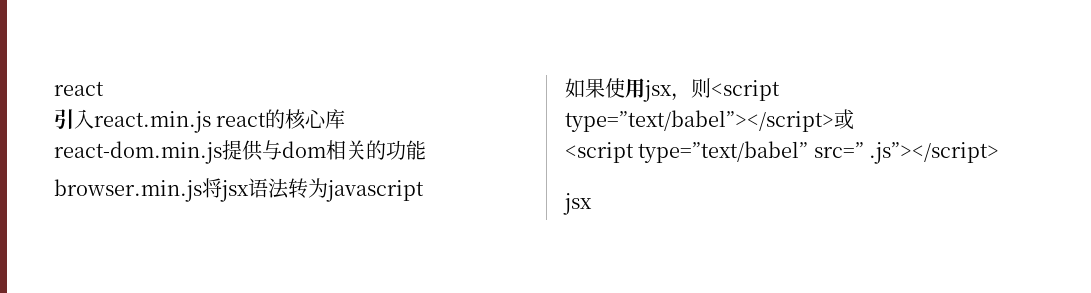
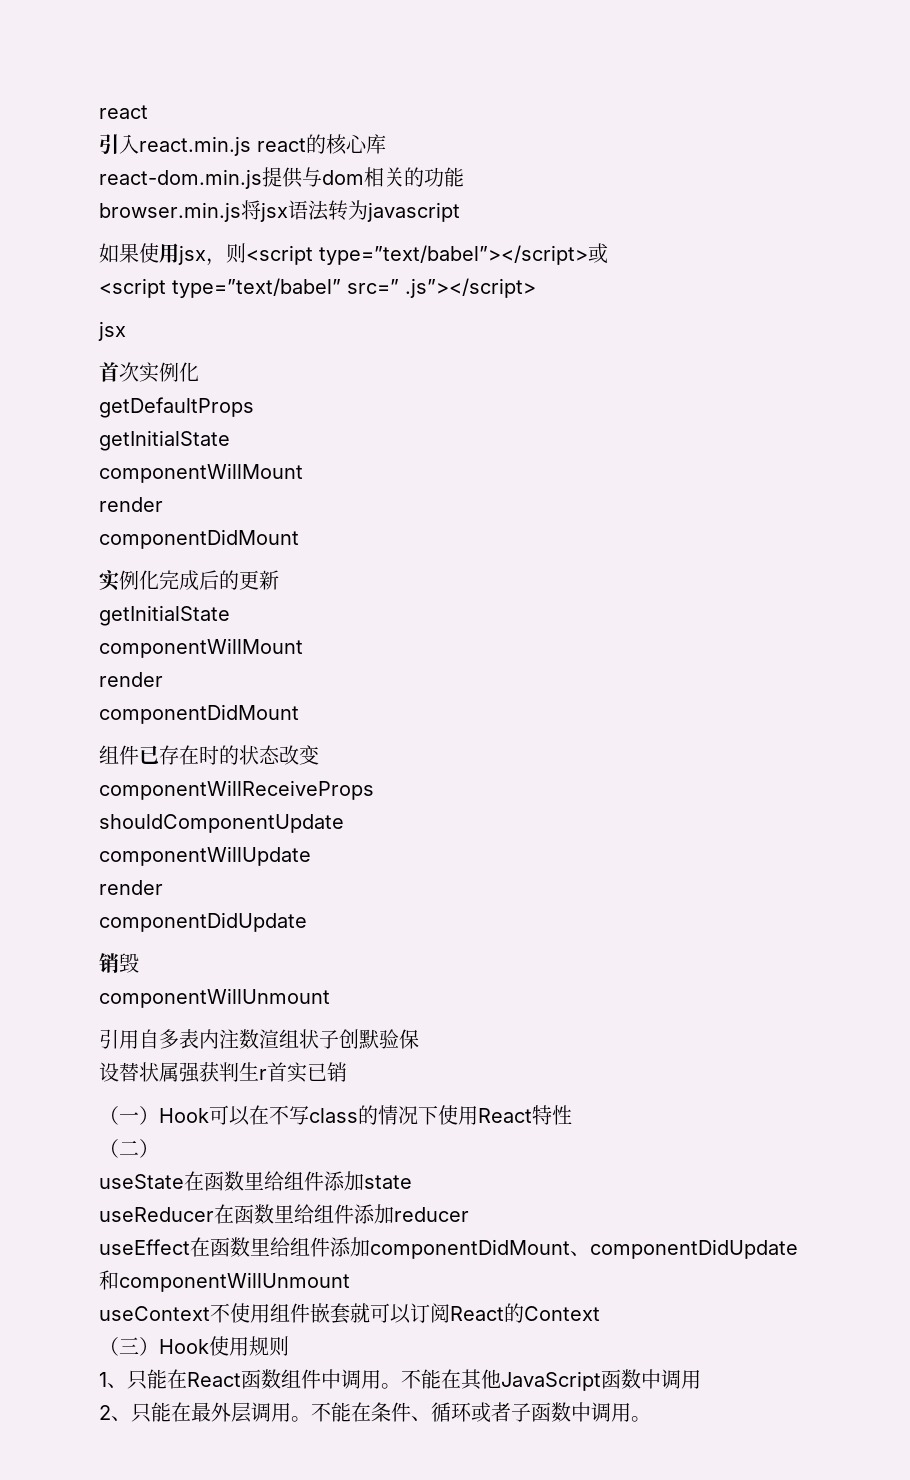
(592, 204) none -> [99,362,199,383] [99,397,254,418] [99,430,230,451] [99,463,303,483] [99,497,163,512] [99,529,299,549] [99,570,279,591] [99,605,230,626] [99,638,303,658] [99,672,163,687] [99,704,299,724] [99,745,319,765] [99,780,374,800] [99,814,344,833] [99,846,311,866] [99,880,163,895] [99,912,307,932] [99,953,139,973] [99,988,330,1008] [99,1029,419,1049] [99,1062,347,1083] [99,1105,572,1126] [99,1139,159,1158] [99,1171,412,1191] [99,1204,469,1224] [99,1237,798,1259] [99,1270,350,1292] [99,1303,600,1324] [99,1336,289,1356] [99,1369,701,1391] [99,1402,651,1423] // 首次实例化 // getDefaultProps // getInitialState // componentWillMount // render // componentDidMount // 实例化完成后的更新 // getInitialState // componentWillMount // render // componentDidMount // 组件已存在时的状态改变 // componentWillReceiveProps // shouldComponentUpdate // componentWillUpdate // render // componentDidUpdate // 销毁 // componentWillUnmount // 引用自多表内注数渲组状子创默验保 // 设替状属强获判生r首实已销 // （一）Hook可以在不写class的情况下使用React特性 // （二） // useState在函数里给组件添加state // useReducer在函数里给组件添加reducer // useEffect在函数里给组件添加componentDidMount、componentDidUpdate和componentWillUnmount // useContext不使用组件嵌套就可以订阅React的Context // （三）Hook使用规则 // 1、只能在React函数组件中调用。不能在其他JavaScript函数中调用 // 2、只能在最外层调用。不能在条件、循环或者子函数中调用。

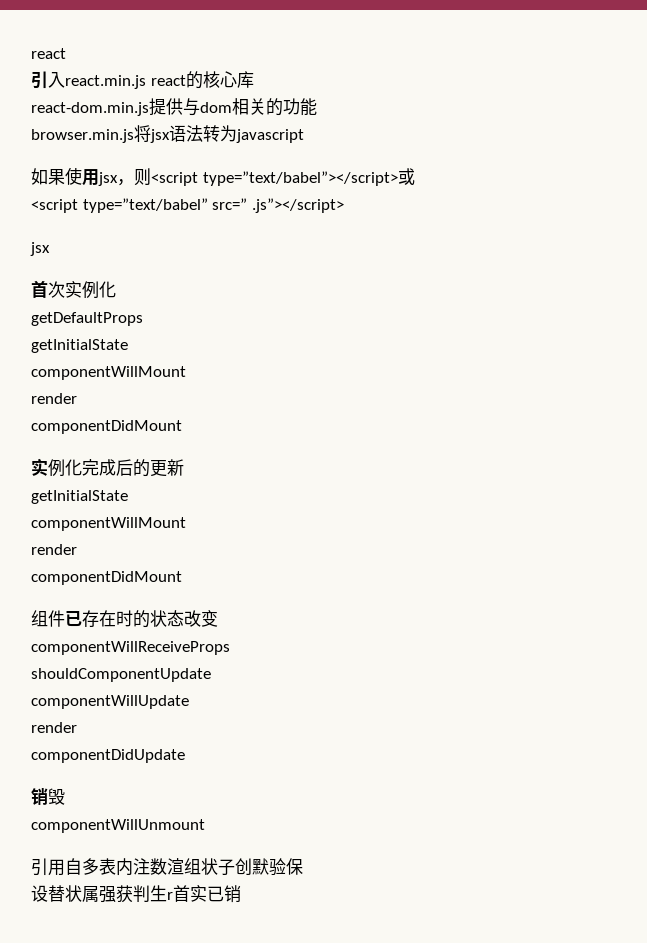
[99,1105,572,1126] [99,1139,159,1158] [99,1171,412,1191] [99,1204,469,1224] [99,1237,798,1259] [99,1270,350,1292] [99,1303,600,1324] [99,1336,289,1356] [99,1369,701,1391] [99,1402,651,1423] // （一）Hook可以在不写class的情况下使用React特性 // （二） // useState在函数里给组件添加state // useReducer在函数里给组件添加reducer // useEffect在函数里给组件添加componentDidMount、componentDidUpdate和componentWillUnmount // useContext不使用组件嵌套就可以订阅React的Context // （三）Hook使用规则 // 1、只能在React函数组件中调用。不能在其他JavaScript函数中调用 // 2、只能在最外层调用。不能在条件、循环或者子函数中调用。 -> (241, 894) none

